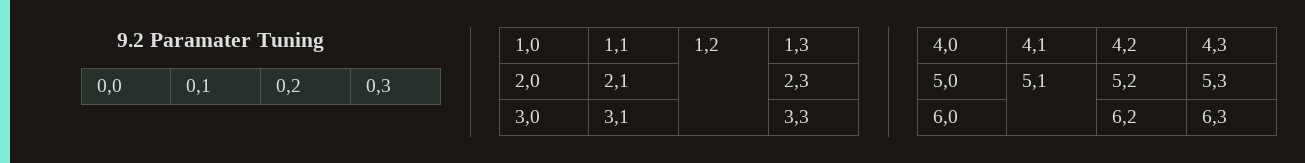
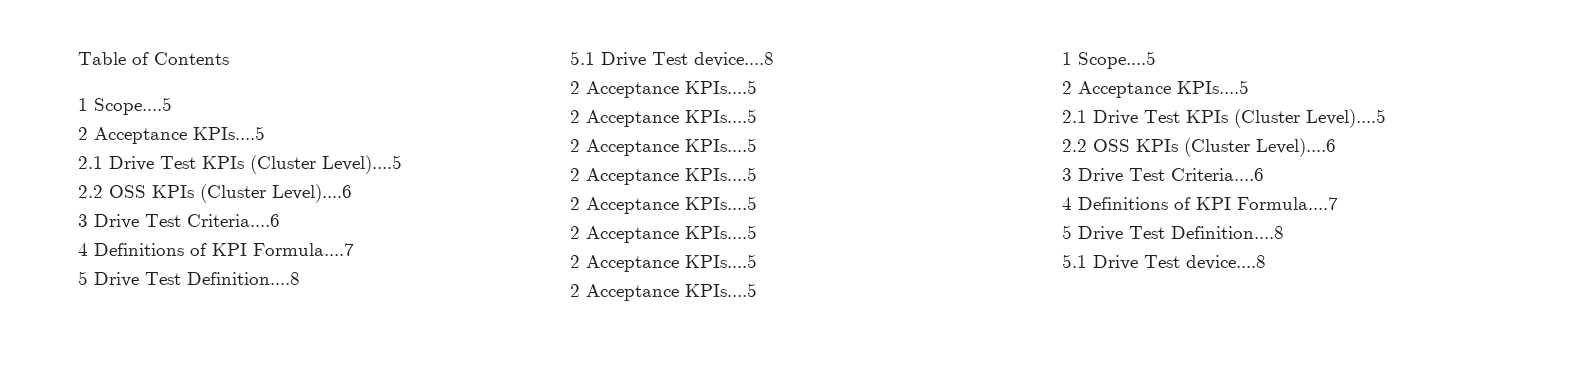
[116,32,324,52] [96,79,122,95] [185,79,211,95] [275,79,301,95] [365,79,391,95] [514,38,540,54] [603,38,629,54] [693,38,719,54] [783,38,809,54] [514,74,540,90] [603,74,629,90] [783,74,809,90] [514,110,540,126] [603,110,629,126] [783,110,809,126] [932,38,958,54] [1021,38,1047,54] [1111,38,1137,54] [1201,38,1227,54] [932,74,958,90] [1021,74,1047,90] [1111,74,1137,90] [1201,74,1227,90] [932,110,958,126] [1111,110,1137,126] [1201,110,1227,126] 9.2 Paramater Tuning // 0,0 | 0,1 | 0,2 | 0,3 // 1,0 | 1,1 | 1,2 | 1,3 // 2,0 | 2,1 | | 2,3 // 3,0 | 3,1 | | 3,3 // 4,0 | 4,1 | 4,2 | 4,3 // 5,0 | 5,1 | 5,2 | 5,3 // 6,0 | | 6,2 | 6,3 -> [78,52,229,65] [78,97,172,115] [78,126,265,144] [78,155,402,174] [78,184,352,203] [78,214,280,229] [78,243,354,256] [78,271,300,287] [570,51,774,67] [570,80,757,98] [570,109,757,127] [570,138,757,156] [570,167,757,185] [570,196,757,214] [570,225,757,243] [570,254,757,272] [570,283,757,301] [1062,51,1156,69] [1062,80,1249,98] [1062,109,1386,128] [1062,138,1336,157] [1062,168,1264,183] [1062,197,1338,210] [1062,225,1284,241] [1062,254,1266,270] Table of Contents // 1 Scope....5 // 2 Acceptance KPIs....5 // 2.1 Drive Test KPIs (Cluster Level)....5 // 2.2 OSS KPIs (Cluster Level)....6 // 3 Drive Test Criteria....6 // 4 Definitions of KPI Formula....7 // 5 Drive Test Definition....8 // 5.1 Drive Test device....8 // 2 Acceptance KPIs....5 // 2 Acceptance KPIs....5 // 2 Acceptance KPIs....5 // 2 Acceptance KPIs....5 // 2 Acceptance KPIs....5 // 2 Acceptance KPIs....5 // 2 Acceptance KPIs....5 // 2 Acceptance KPIs....5 // 1 Scope....5 // 2 Acceptance KPIs....5 // 2.1 Drive Test KPIs (Cluster Level)....5 // 2.2 OSS KPIs (Cluster Level)....6 // 3 Drive Test Criteria....6 // 4 Definitions of KPI Formula....7 // 5 Drive Test Definition....8 // 5.1 Drive Test device....8

